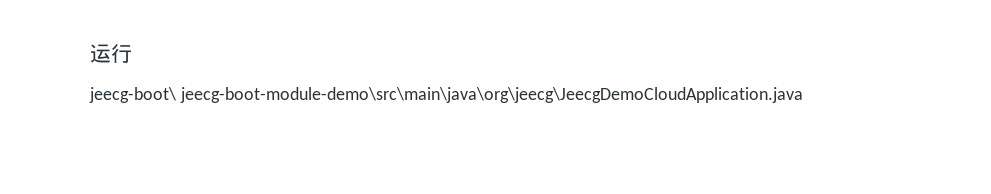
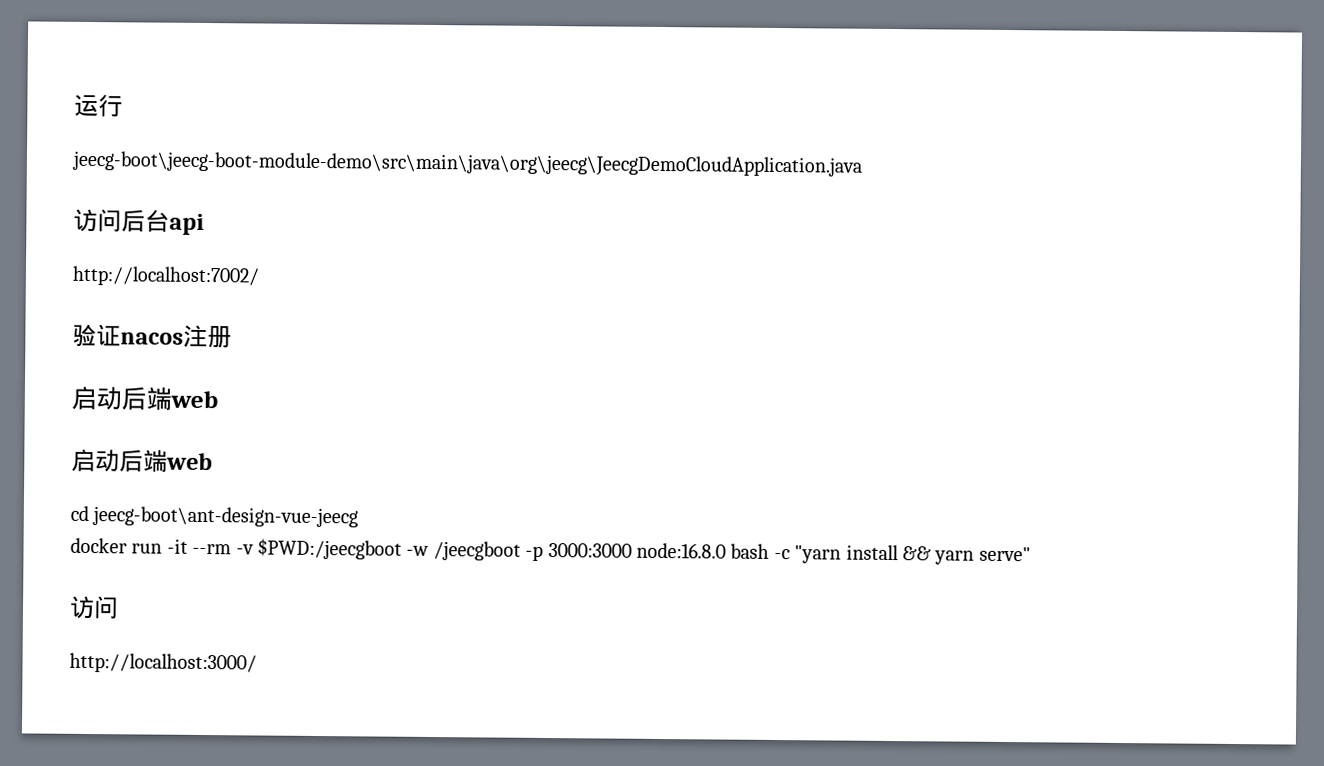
[89,87,803,103] jeecg-boot\ jeecg-boot-module-demo\src\main\java\org\jeecg\JeecgDemoCloudApplication.java -> [72,150,862,178] [73,208,205,236] [72,265,259,287] [72,323,232,349] [71,385,218,411] [71,448,213,473] [70,505,359,528] [70,537,1031,565] [69,595,119,620] [69,652,257,674] jeecg-boot\jeecg-boot-module-demo\src\main\java\org\jeecg\JeecgDemoCloudApplication.java // 访问后台api // http://localhost:7002/ // 验证nacos注册 // 启动后端web // 启动后端web // cd jeecg-boot\ant-design-vue-jeecg // docker run -it --rm -v $PWD:/jeecgboot -w /jeecgboot -p 3000:3000 node:16.8.0 bash -c "yarn install && yarn serve" // 访问 // http://localhost:3000/

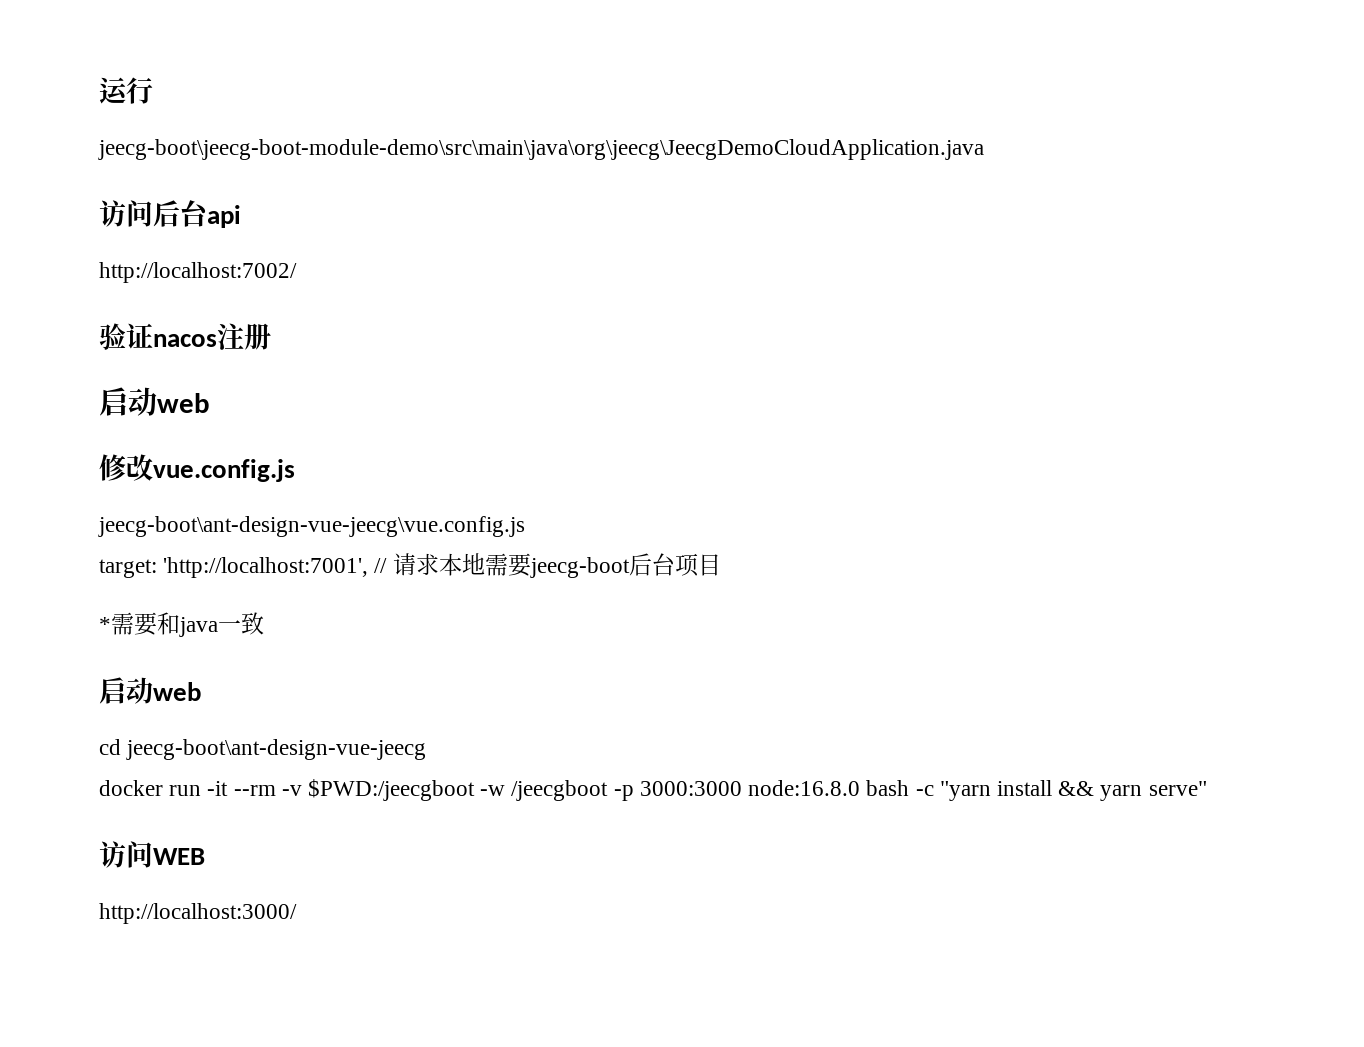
[121,386,218,411] [71,448,168,473] 后端web // 启动后端 -> [157,393,210,413] [99,454,295,482] [98,516,525,537] [99,553,721,578] [99,612,264,637] [99,677,153,704] web // 修改vue.config.js // jeecg-boot\ant-design-vue-jeecg\vue.config.js // target: 'http://localhost:7001', // 请求本地需要jeecg-boot后台项目 // *需要和java一致 // 启动
(119, 608) none -> [153,848,205,865] WEB

